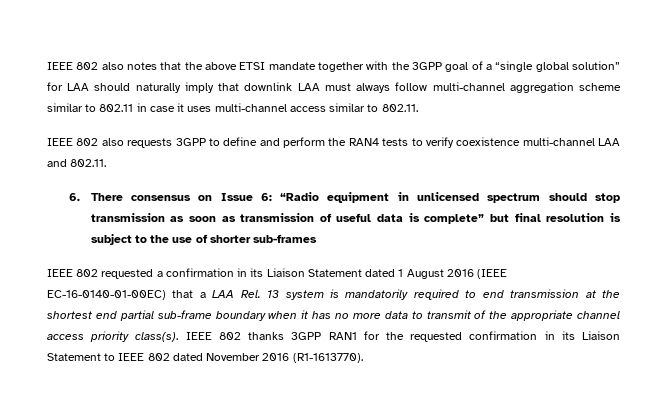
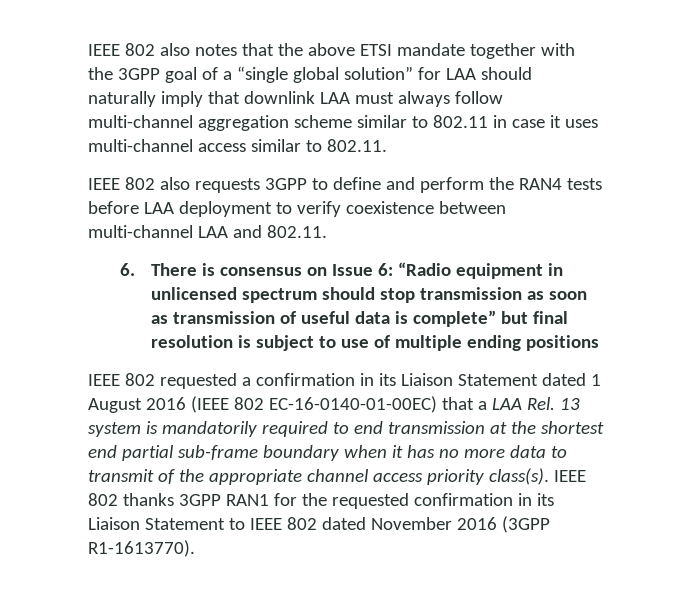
(409, 142) none -> [88,201,272,217] before LAA deployment
(521, 141) none -> [438,201,506,214] between
(123, 197) none -> [202,263,216,276] is
[150,235,170,243] the -> (337, 342) none
[209,234,318,243] shorter sub-frames -> [395,335,600,351] multiple ending positions
(508, 274) none -> [233,397,264,410] 802
[292,353,363,363] (R1-1613770). -> [501,516,550,533] [88,540,195,557] (3GPP R1-1613770).

